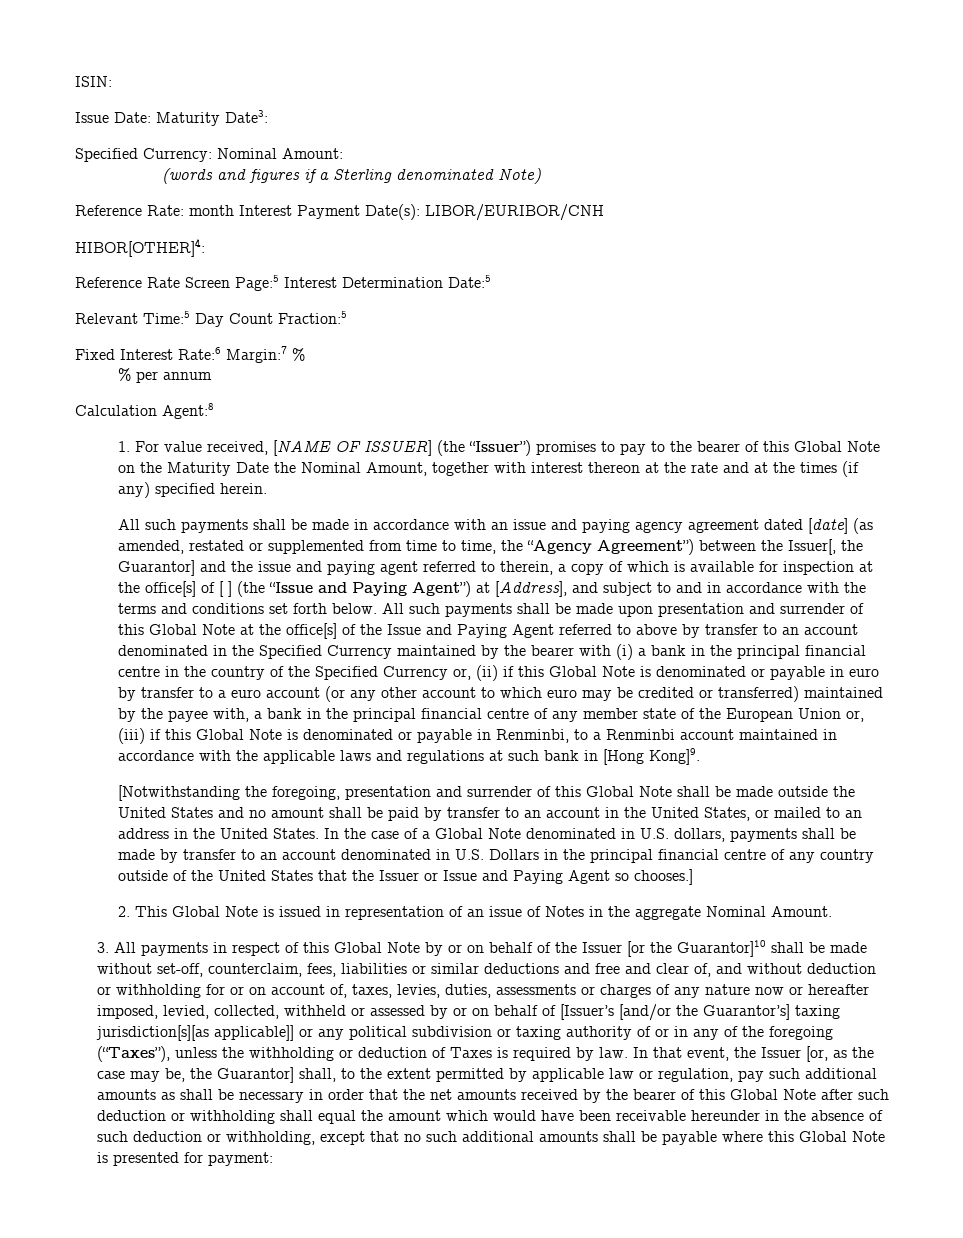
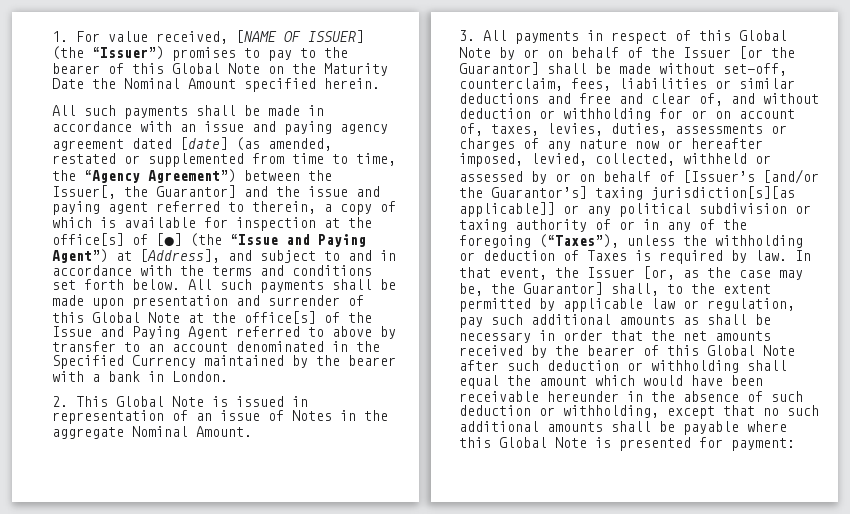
[75,76,112,87] [75,110,268,126] [75,148,343,162] [161,168,541,184] [75,204,604,221] [75,238,205,257] [75,275,491,291] [75,311,347,327] [75,346,305,363] [118,368,213,383] [75,403,214,419] ISIN: // Issue Date: Maturity Date3: // Specified Currency: Nominal Amount: // (words and figures if a Sterling denominated Note) // Reference Rate: month Interest Payment Date(s): LIBOR/EURIBOR/CNH // HIBOR[OTHER]4: // Reference Rate Screen Page:5 Interest Determination Date:5 // Relevant Time:5 Day Count Fraction:5 // Fixed Interest Rate:6 Margin:7 % // % per annum // Calculation Agent:8 // -> (52, 36) none
[366,461,860,477] [118,482,151,498] Amount, together with interest thereon at the rate and at the times (if any) -> [188,78,237,89] Amount
[219,581,233,597] [ ] -> [156,233,183,246] [●]
[616,644,867,660] [118,665,880,681] [118,686,884,702] [118,708,865,722] [118,728,838,744] [118,748,701,765] [118,785,856,801] [118,807,863,821] [118,828,857,842] [118,849,875,863] [118,869,694,885] (i) a bank in the principal financial centre in the country of the Specified Currency or, (ii) if this Global Note is denominated or payable in euro by transfer to a euro account (or any other account to which euro may be credited or transferred) maintained by the payee with, a bank in the principal financial centre of any member state of the European Union or, (iii) if this Global Note is denominated or payable in Renminbi, to a Renminbi account maintained in accordance with the applicable laws and regulations at such bank in [Hong Kong]9. // [Notwithstanding the foregoing, presentation and surrender of this Global Note shall be made outside the United States and no amount shall be paid by transfer to an account in the United States, or mailed to an address in the United States. In the case of a Global Note denominated in U.S. dollars, payments shall be made by transfer to an account denominated in U.S. Dollars in the principal financial centre of any country outside of the United States that the Issuer or Issue and Paying Agent so chooses.] -> [92,371,229,382] a bank in London.
[676,940,766,957] Guarantor]10 -> [458,62,539,75] Guarantor]

